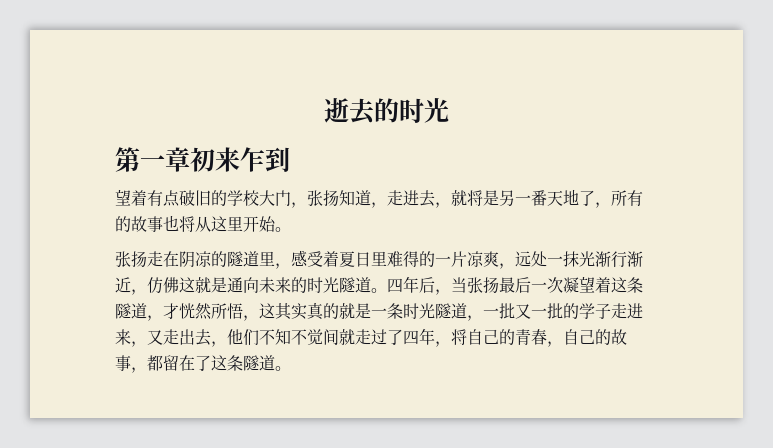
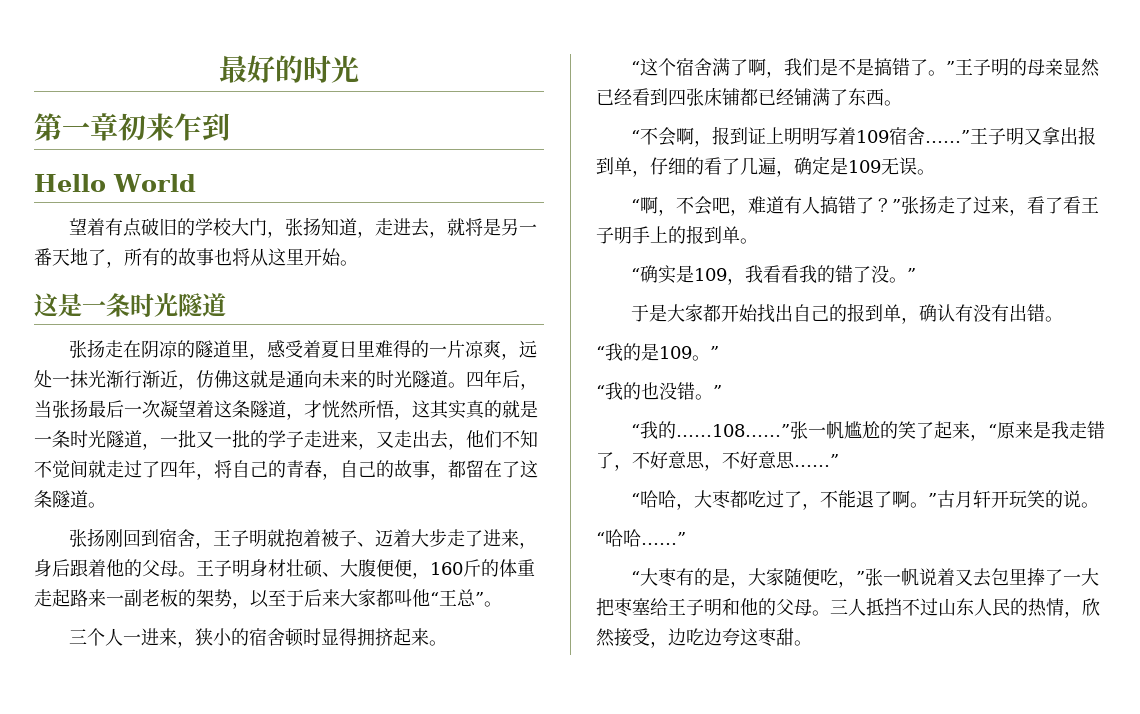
[324,98,376,125] 逝去 -> [219,55,275,83] 最好
(290, 159) none -> [34,174,196,192] // Hello World
(291, 229) none -> [34,293,226,317] // 这是一条时光隧道
(291, 368) none -> [69,528,538,549] [34,559,535,579] [34,589,502,609] [69,628,448,648] [631,58,1101,78] [596,87,902,106] [631,126,1097,147] [596,156,935,177] [631,195,1100,216] [596,225,758,244] [631,265,917,285] [631,303,1064,324] [596,343,719,361] [596,382,722,400] [631,421,1106,441] [596,451,839,471] [631,490,1100,510] [596,529,686,547] [631,568,1100,588] [596,598,1100,618] [596,628,812,648] // 张扬刚回到宿舍，王子明就抱着被子、迈着大步走了进来，身后跟着他的父母。王子明身材壮硕、大腹便便，160斤的体重走起路来一副老板的架势，以至于后来大家都叫他“王总”。 // 三个人一进来，狭小的宿舍顿时显得拥挤起来。 // “这个宿舍满了啊，我们是不是搞错了。”王子明的母亲显然已经看到四张床铺都已经铺满了东西。 // “不会啊，报到证上明明写着109宿舍……”王子明又拿出报到单，仔细的看了几遍，确定是109无误。 // “啊，不会吧，难道有人搞错了？”张扬走了过来，看了看王子明手上的报到单。 // “确实是109，我看看我的错了没。” // 于是大家都开始找出自己的报到单，确认有没有出错。 // “我的是109。” // “我的也没错。” // “我的……108……”张一帆尴尬的笑了起来，“原来是我走错了，不好意思，不好意思……” // “哈哈，大枣都吃过了，不能退了啊。”古月轩开玩笑的说。 // “哈哈……” // “大枣有的是，大家随便吃，”张一帆说着又去包里捧了一大把枣塞给王子明和他的父母。三人抵挡不过山东人民的热情，欣然接受，边吃边夸这枣甜。

